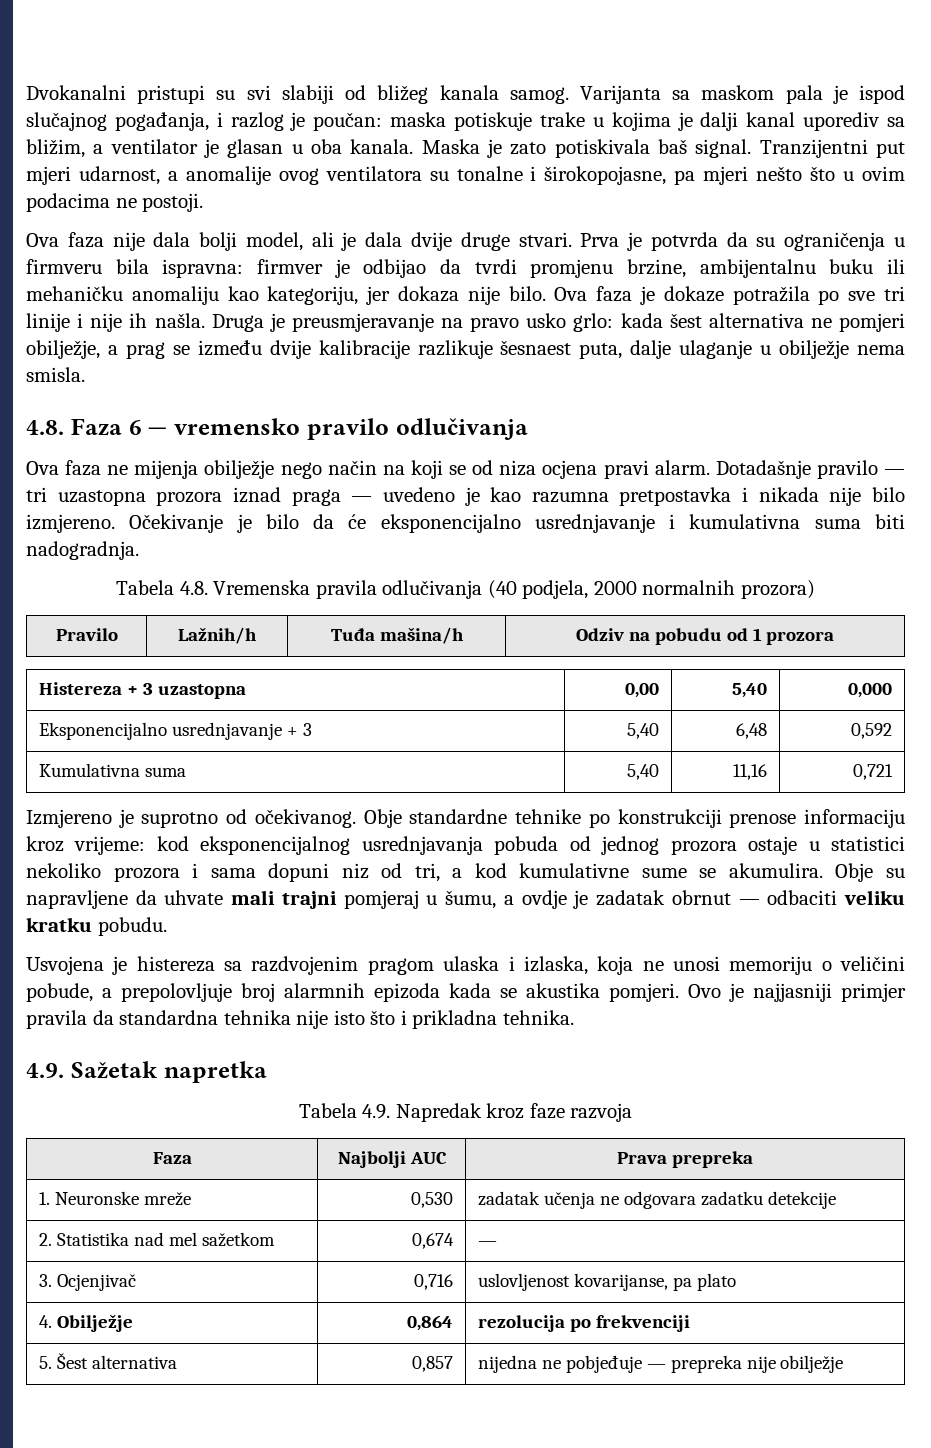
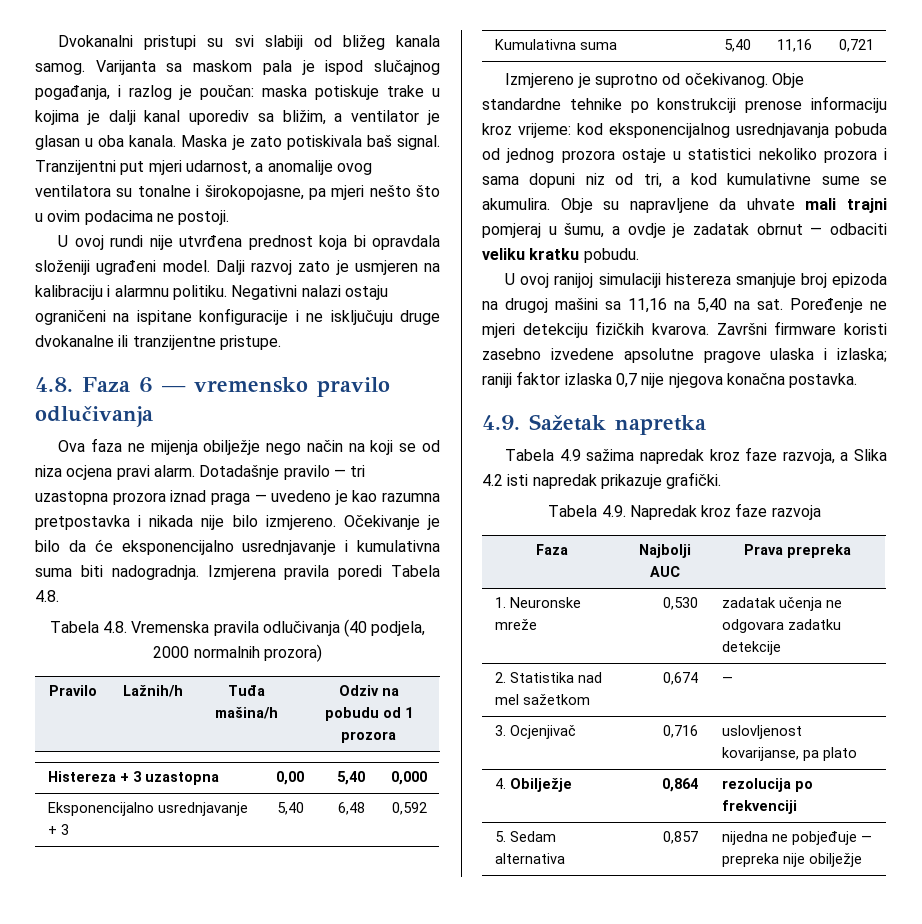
[26,232,906,251] [26,259,905,278] [26,286,905,305] [26,313,905,332] [26,340,906,359] [26,367,85,382] Ova faza nije dala bolji model, ali je dala dvije druge stvari. Prva je potvrda da su ograničenja u firmveru bila ispravna: firmver je odbijao da tvrdi promjenu brzine, ambijentalnu buku ili mehaničku anomaliju kao kategoriju, jer dokaza nije bilo. Ova faza je dokaze potražila po sve tri linije i nije ih našla. Druga je preusmjeravanje na pravo usko grlo: kada šest alternativa ne pomjeri obilježje, a prag se između dvije kalibracije razlikuje šesnaest puta, dalje ulaganje u obilježje nema smisla. -> [58,235,440,250] [35,260,440,275] [35,285,388,300] [35,308,441,325] [35,335,281,350] U ovoj rundi nije utvrđena prednost koja bi opravdala složeniji ugrađeni model. Dalji razvoj zato je usmjeren na kalibraciju i alarmnu politiku. Negativni nalazi ostaju ograničeni na ispitane konfiguracije i ne isključuju druge dvokanalne ili tranzijentne pristupe.
(139, 550) none -> [207,565,440,580] [35,590,59,602] Izmjerena pravila poredi Tabela 4.8.
[26,956,906,975] [26,983,906,1002] [26,1010,574,1029] [26,1061,267,1083] Usvojena je histereza sa razdvojenim pragom ulaska i izlaska, koja ne unosi memoriju o veličini pobude, a prepolovljuje broj alarmnih epizoda kada se akustika pomjeri. Ovo je najjasniji primjer pravila da standardna tehnika nije isto što i prikladna tehnika. // 4.9. Sažetak napretka -> [505,273,887,288] [482,298,887,313] [482,321,888,338] [482,348,887,363] [482,371,858,388] [482,414,706,435] [505,447,887,464] [482,472,722,489] U ovoj ranijoj simulaciji histereza smanjuje broj epizoda na drugoj mašini sa 11,16 na 5,40 na sat. Poređenje ne mjeri detekciju fizičkih kvarova. Završni firmware koristi zasebno izvedene apsolutne pragove ulaska i izlaska; raniji faktor izlaska 0,7 nije njegova konačna postavka. // 4.9. Sažetak napretka // Tabela 4.9 sažima napredak kroz faze razvoja, a Slika 4.2 isti napredak prikazuje grafički.
[56,1353,88,1369] Šest -> [509,831,556,842] Sedam

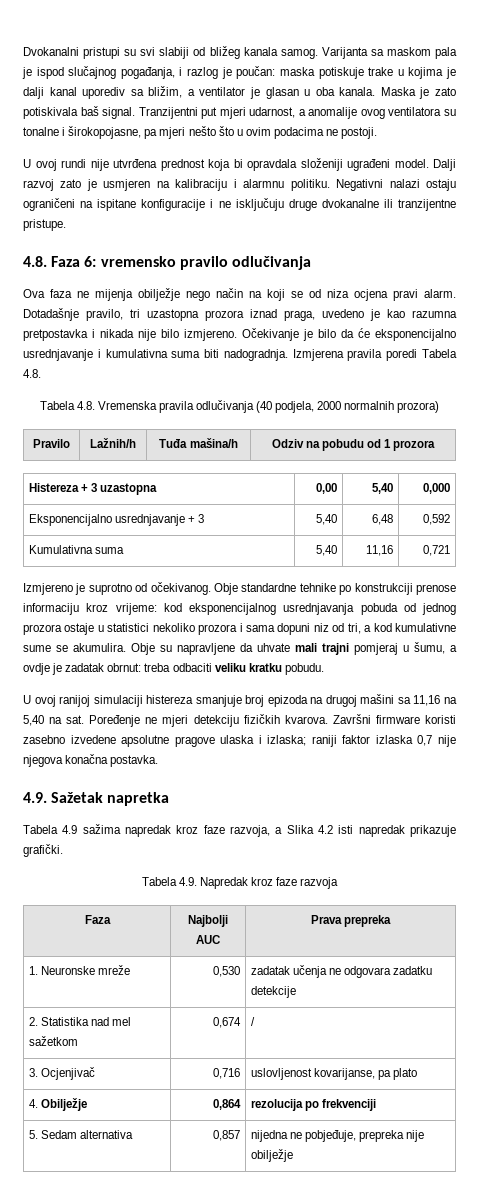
[139,377,186,393] 6 — -> [84,256,97,267] 6:
[283,465,346,480] pravilo — -> [86,309,123,321] pravilo,
[210,492,267,505] praga — -> [284,310,315,321] praga,
[756,223,823,235] obrnut — -> [107,663,171,672] obrnut: treba
[721,677,733,683] — -> [250,1017,255,1026] /
[791,831,872,845] pobjeđuje — -> [305,1130,357,1142] pobjeđuje,

